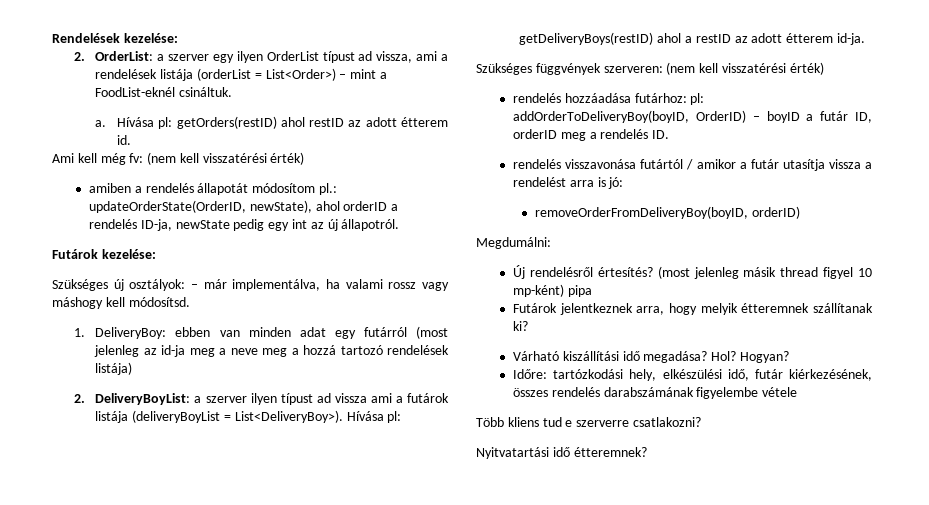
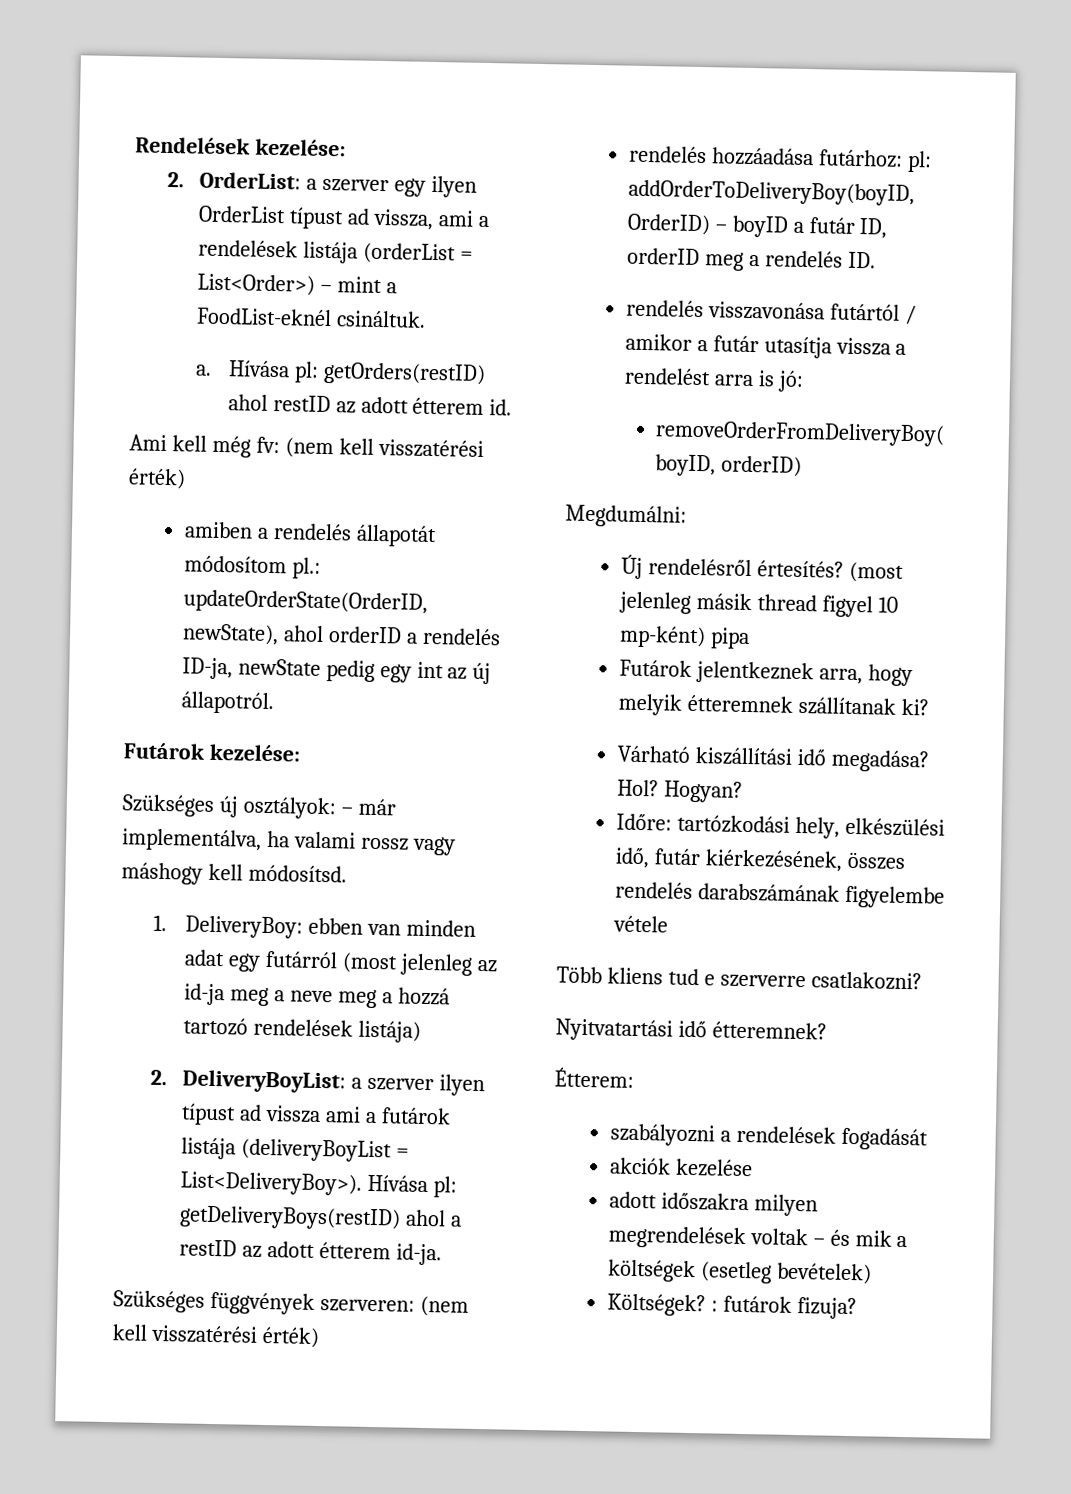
(647, 452) none -> [554,1067,634,1088] [609,1123,928,1151] [608,1157,753,1178] [608,1191,818,1217] [607,1225,908,1250] [606,1259,872,1285] [606,1293,857,1320] // Étterem: // szabályozni a rendelések fogadását // akciók kezelése // adott időszakra milyen megrendelések voltak – és mik a költségek (esetleg bevételek) // Költségek? : futárok fizuja?

